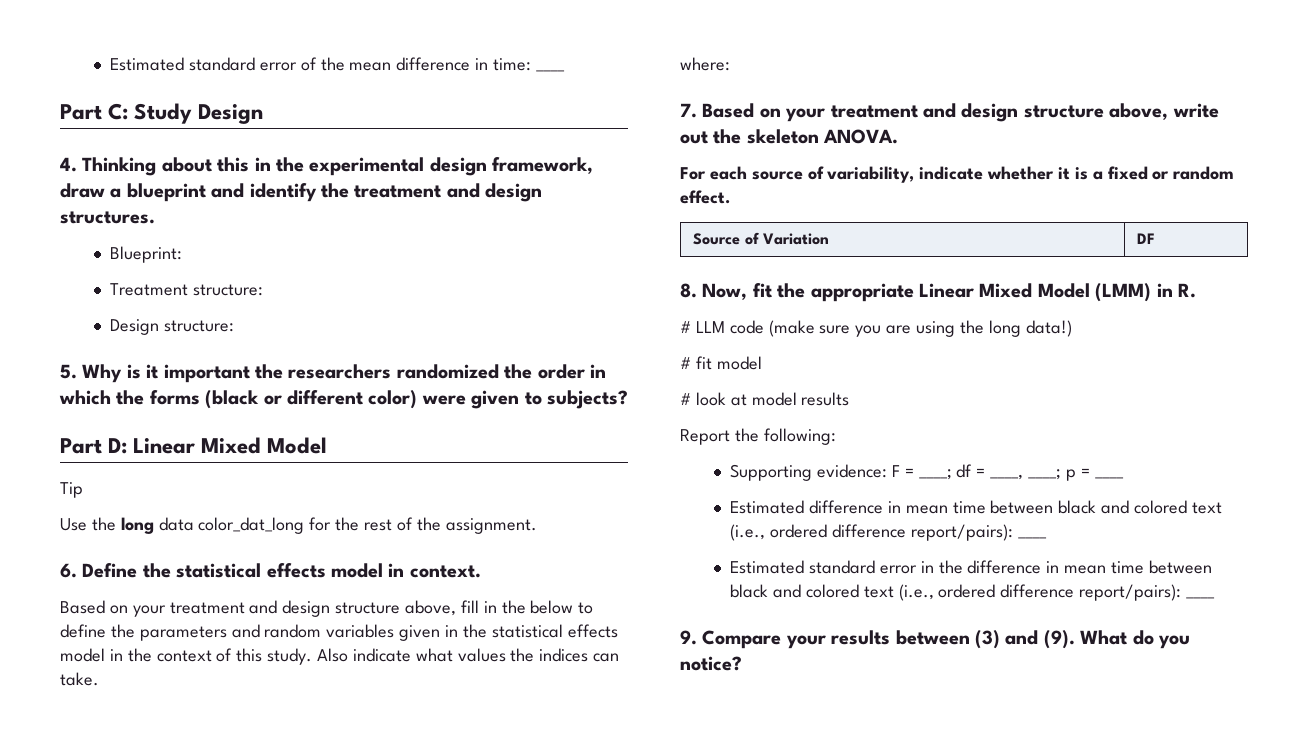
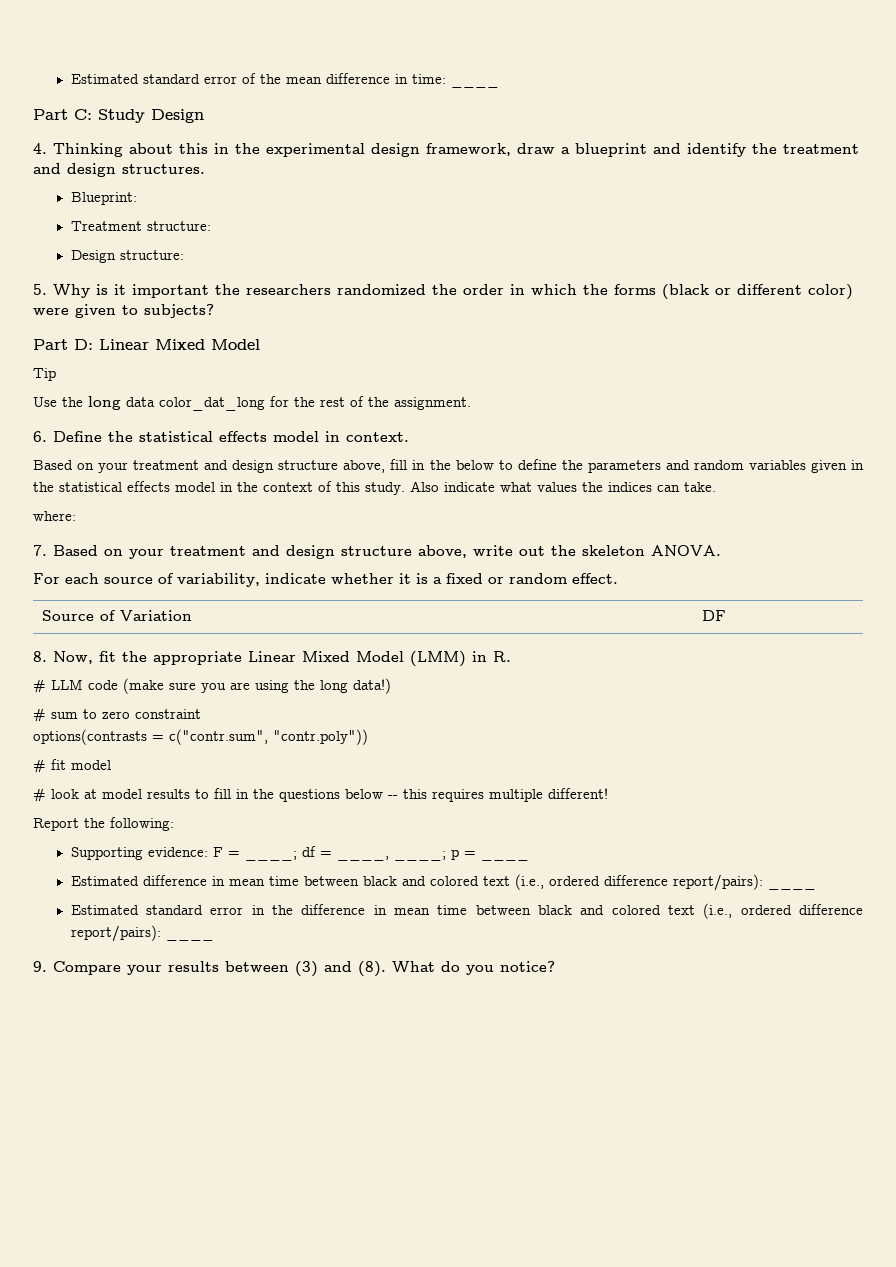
(1072, 328) none -> [33,708,201,722] [33,729,368,745] // # sum to zero constraint // options(contrasts = c("contr.sum", "contr.poly"))
(850, 399) none -> [195,788,608,802] to fill in the questions below -- this requires multiple different!
[1043,630,1075,649] (9). -> [358,961,386,977] (8).

